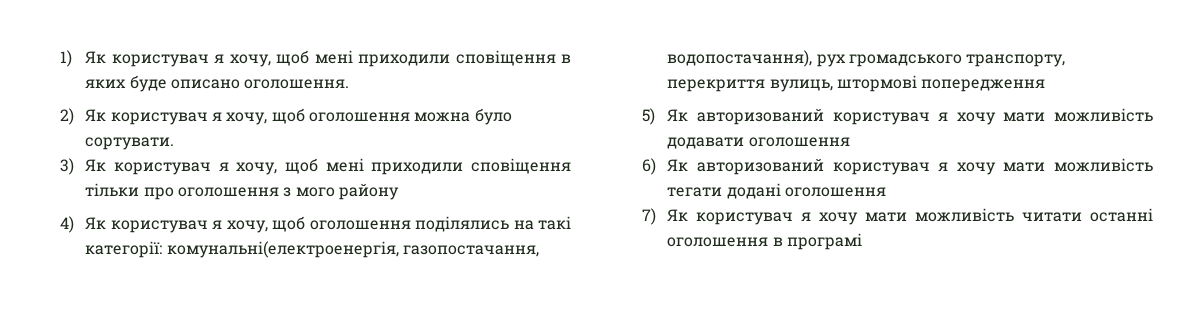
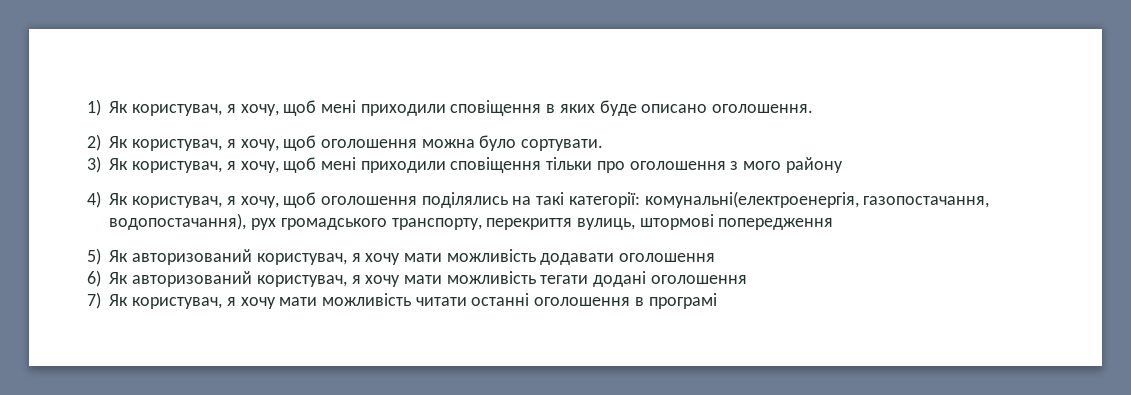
[111,54,209,67] користувач -> [132,104,223,116] користувач,
[110,112,208,125] користувач -> [132,139,223,151] користувач,
[113,162,211,175] користувач -> [132,161,223,173] користувач,
[110,220,208,233] користувач -> [132,196,223,208] користувач,
[832,112,930,125] користувач -> [256,253,347,265] користувач,
[832,162,930,175] користувач -> [256,275,347,287] користувач,
[696,212,794,225] користувач -> [132,297,223,309] користувач,

